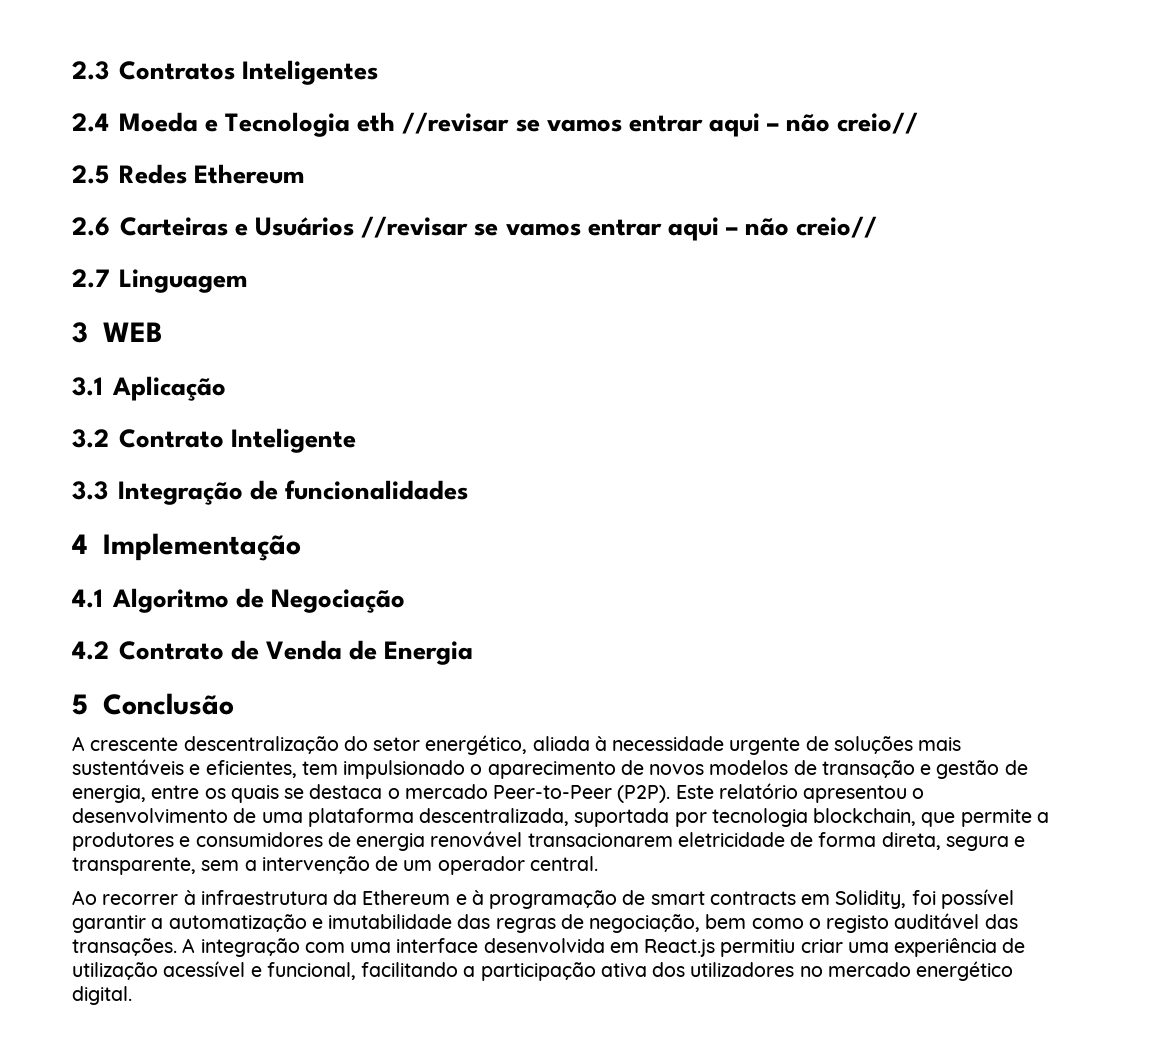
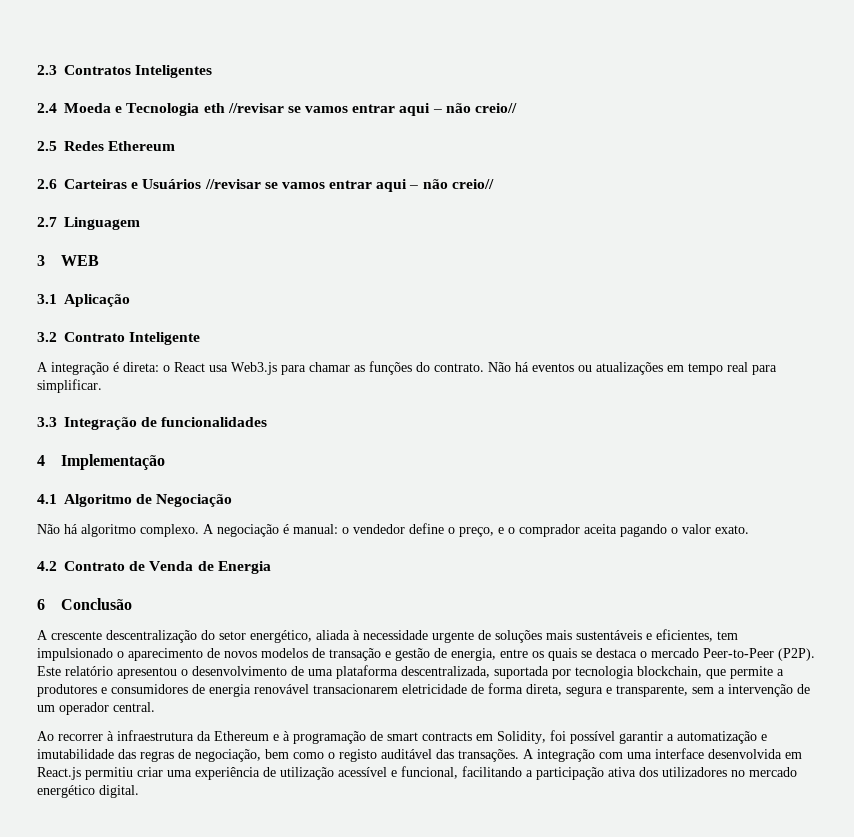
(356, 440) none -> [37,361,777,375] [37,379,102,393] // A integração é direta: o React usa Web3.js para chamar as funções do contrato. Não há eventos ou atualizações em tempo real para simplificar.
(406, 601) none -> [37,523,749,537] // Não há algoritmo complexo. A negociação é manual: o vendedor define o preço, e o comprador aceita pagando o valor exato.
[72,694,88,715] 5 -> [37,599,45,610] 6

